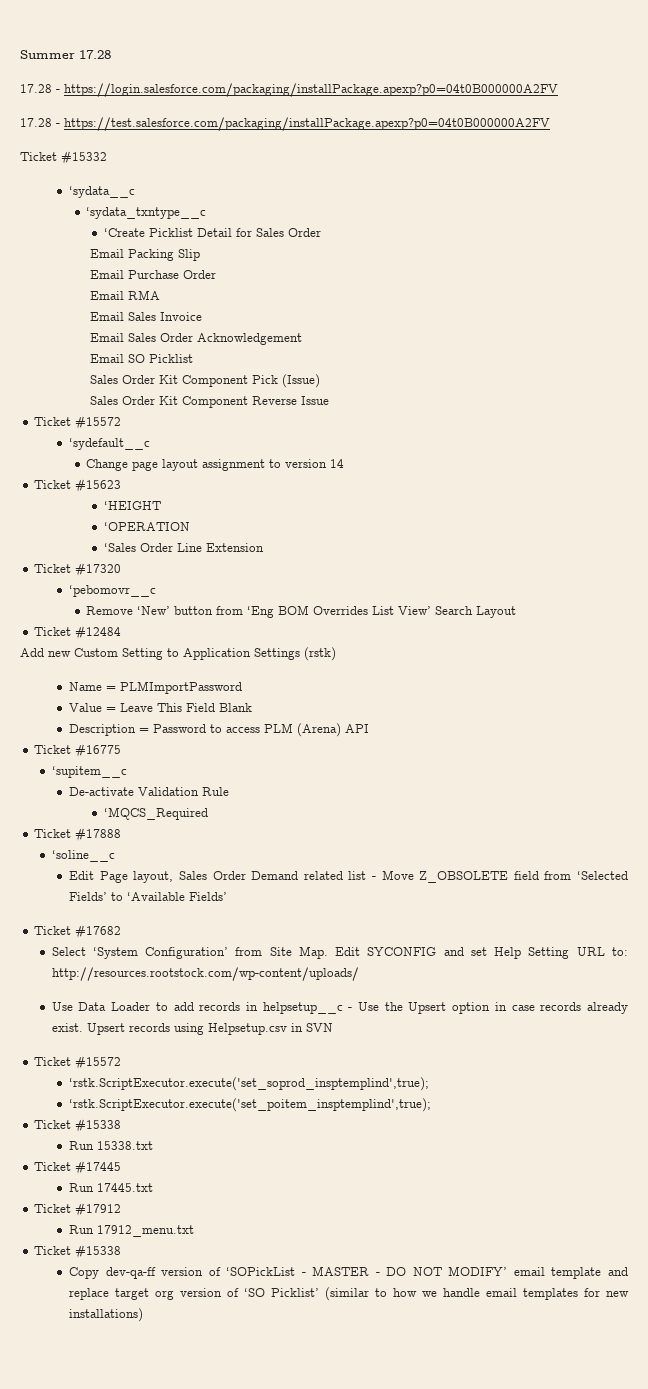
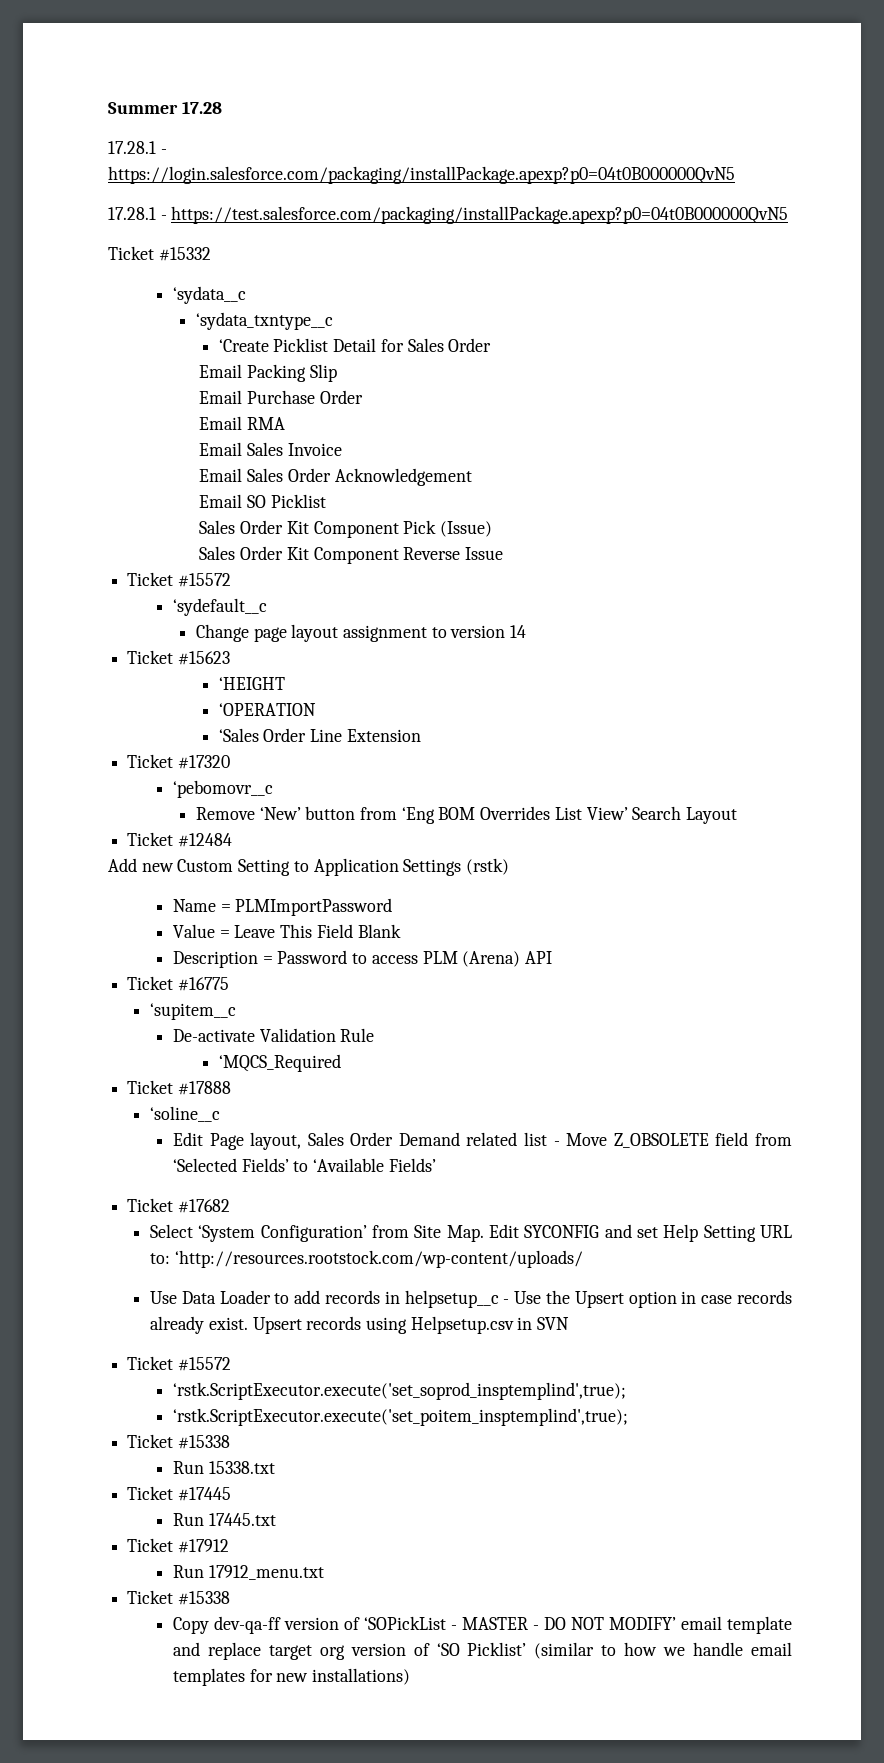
[20,83,558,97] [20,117,550,131] 17.28 - https://login.salesforce.com/packaging/installPackage.apexp?p0=04t0B000000A2FV // 17.28 - https://test.salesforce.com/packaging/installPackage.apexp?p0=04t0B000000A2FV -> [108,141,167,154] [108,166,735,184] [108,206,789,224] 17.28.1 - https://login.salesforce.com/packaging/installPackage.apexp?p0=04t0B000000QvN5 // 17.28.1 - https://test.salesforce.com/packaging/installPackage.apexp?p0=04t0B000000QvN5
[51,967,359,981] http://resources.rootstock.com/wp-content/uploads/ -> [174,1250,583,1268] ‘http://resources.rootstock.com/wp-content/uploads/

